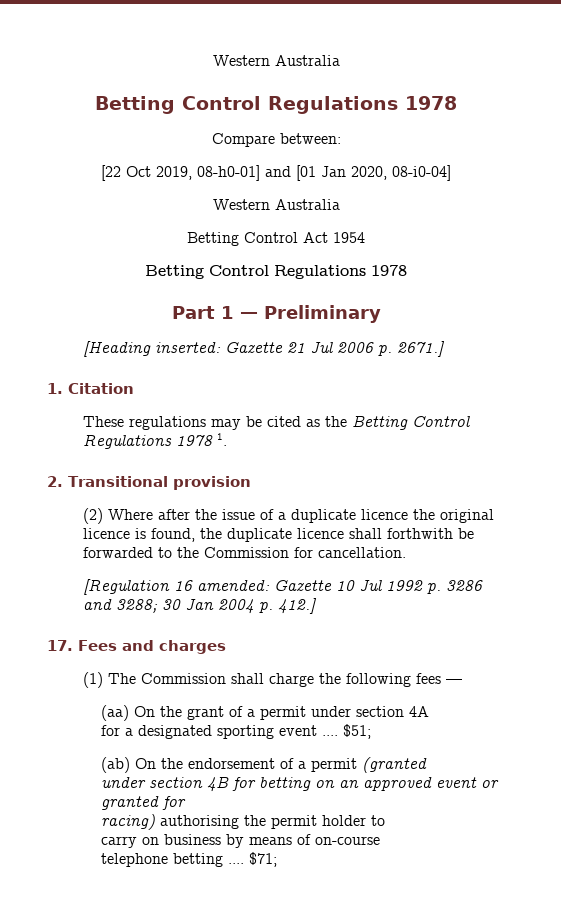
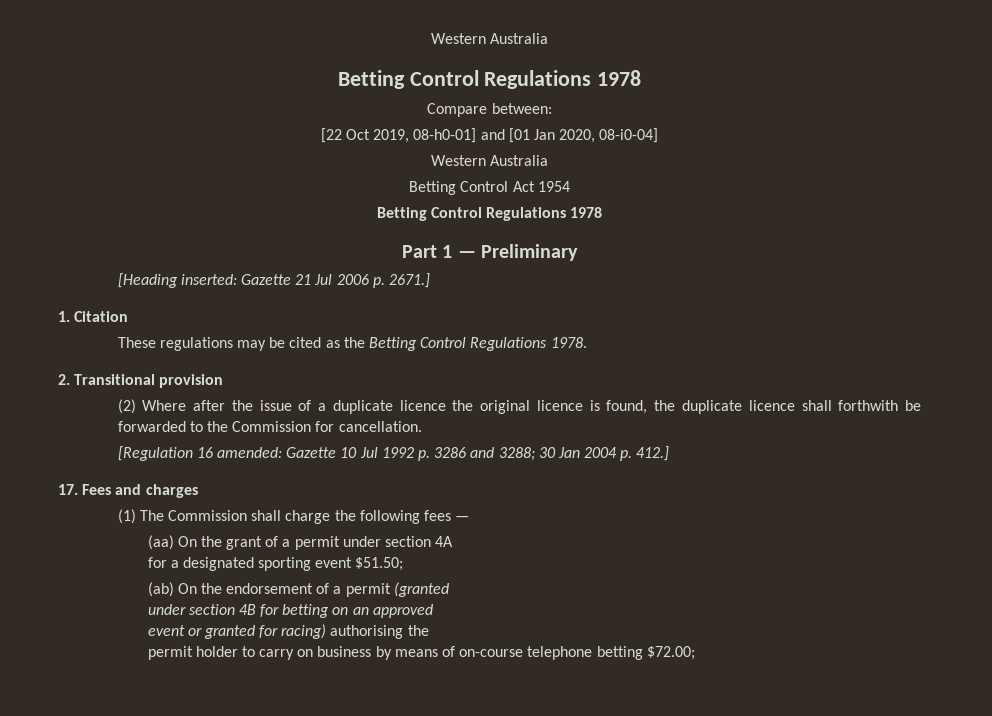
[175,433,227,446] 1978 1. -> [550,337,587,348] 1978.
[321,724,371,739] .... $51; -> [355,557,404,571] $51.50;
(432, 784) none -> (433, 611) //
(186, 803) // -> (279, 631) none
(266, 820) none -> (429, 630) //
(385, 820) // -> (255, 651) none
(380, 840) // -> (524, 653) none
[227,852,277,867] .... $71; -> [646,646,695,660] $72.00;

